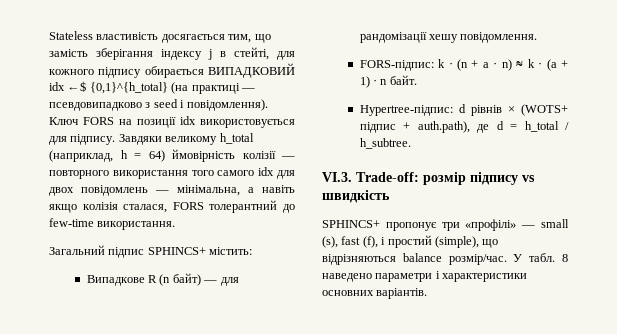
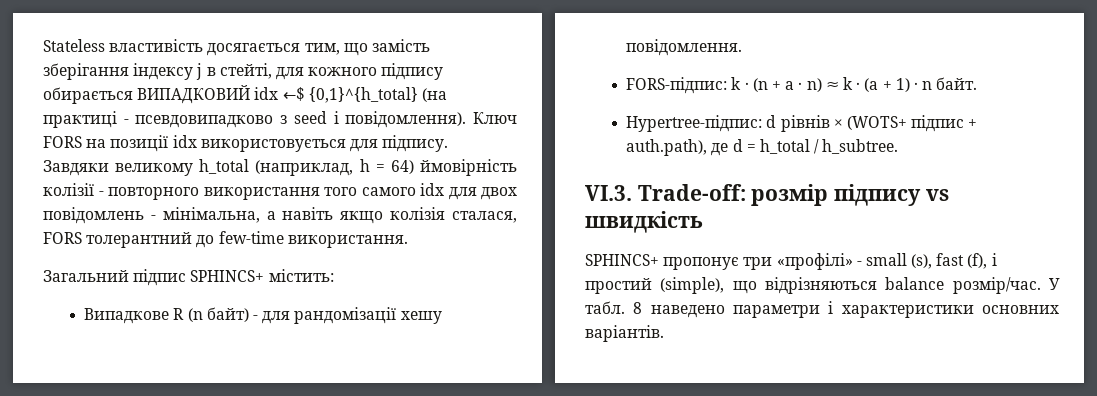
[240,88,255,91] — -> [123,119,129,124] -
[281,156,295,159] — -> [98,191,104,196] -
[155,190,169,193] — -> [150,215,156,220] -
[203,280,218,283] — -> [253,315,259,320] -
[521,225,536,228] — -> [856,261,862,266] -

